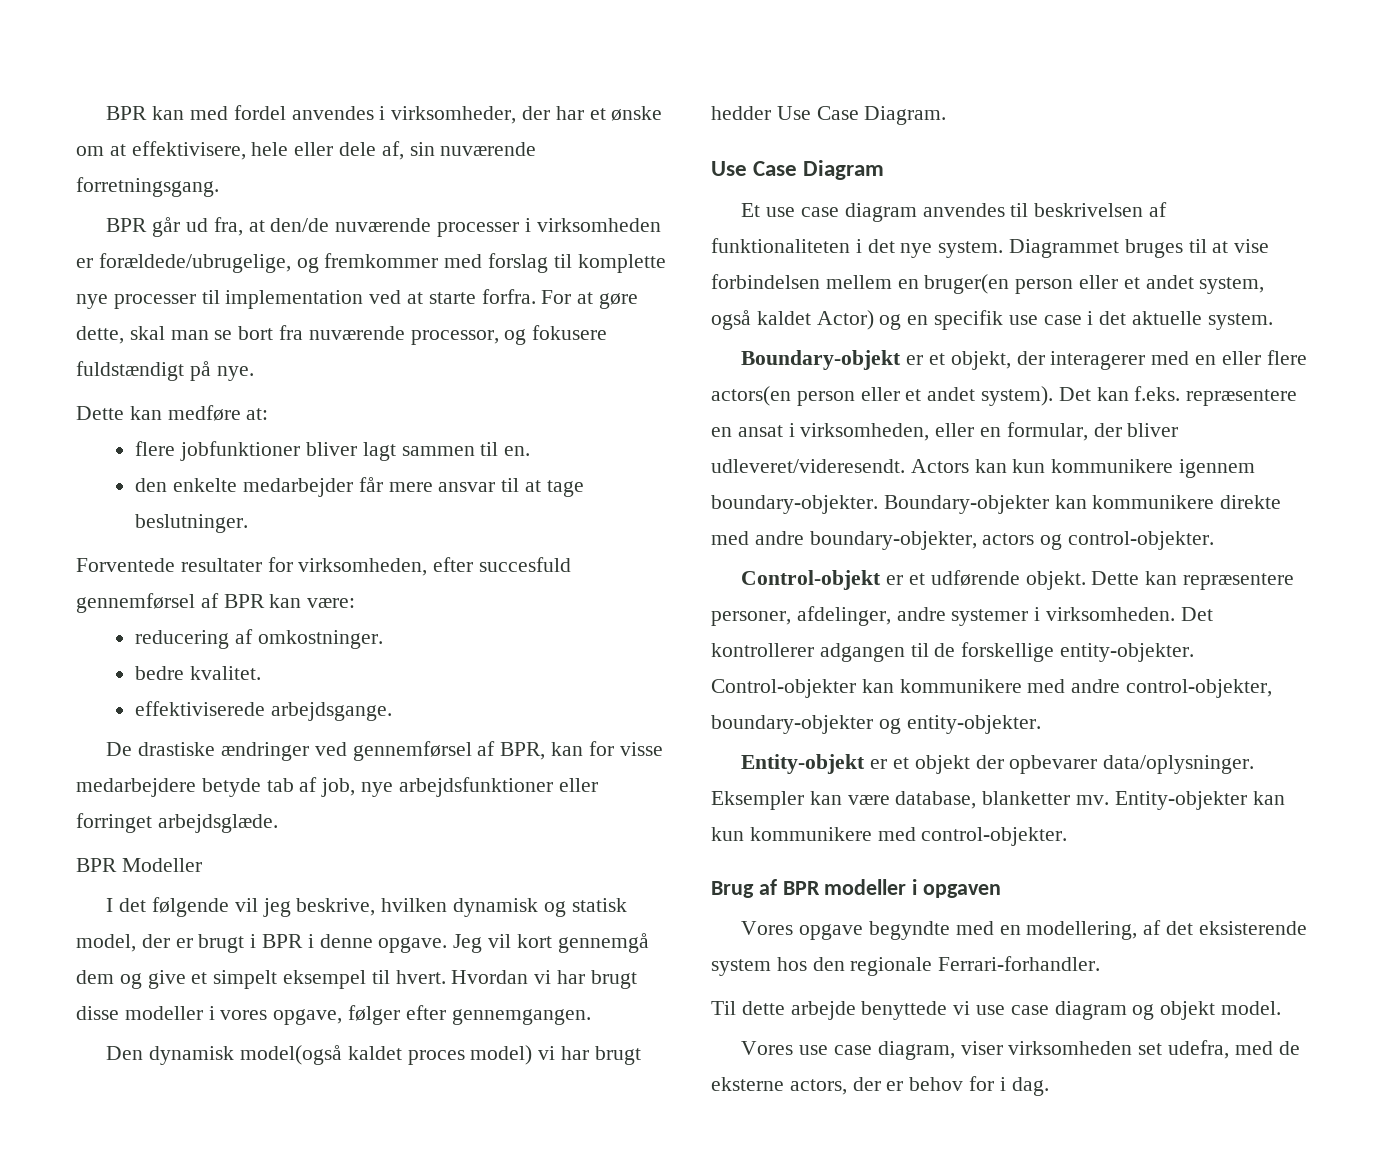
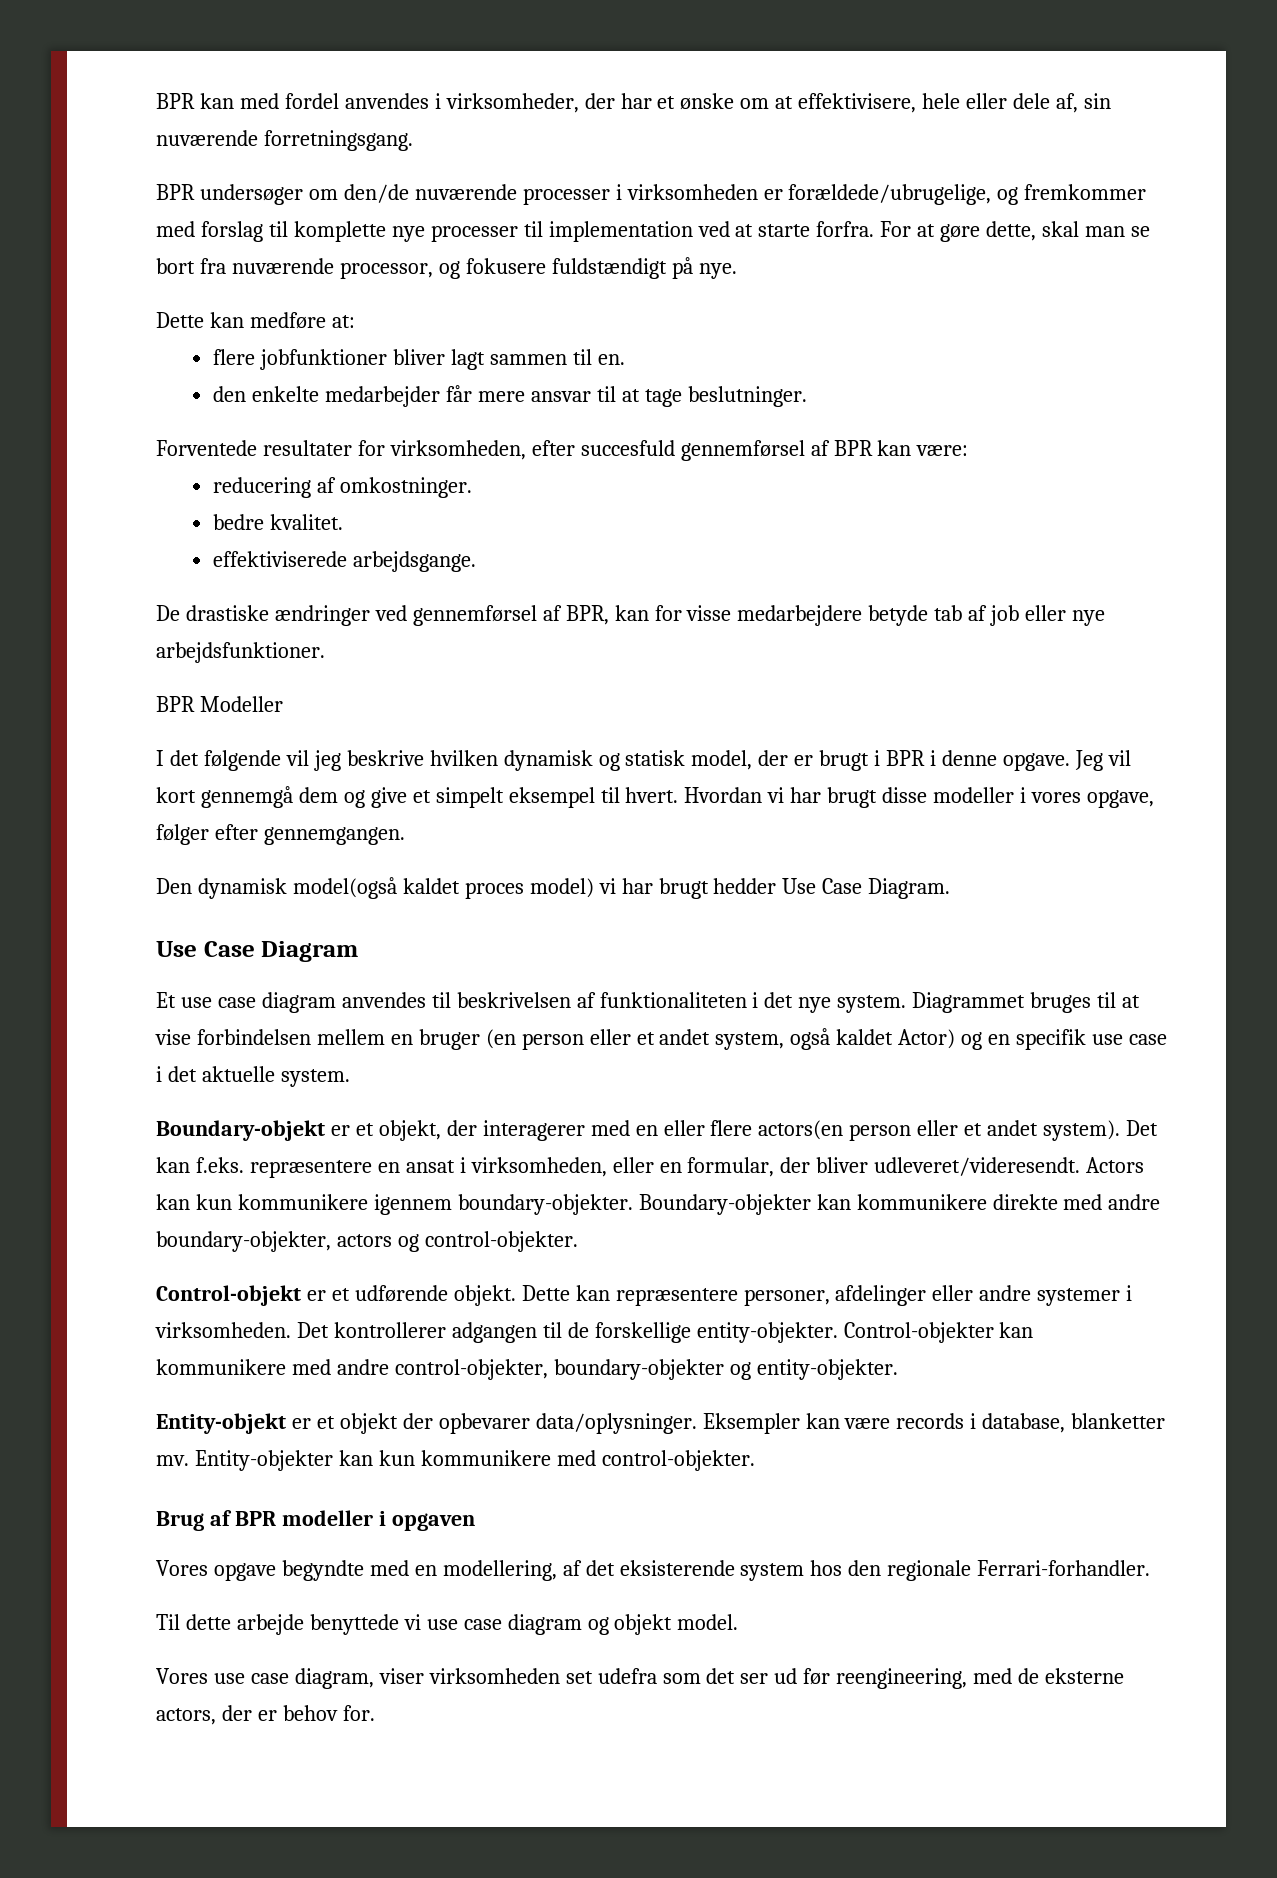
[152,217,265,237] går ud fra, at -> [199,184,338,205] undersøger om
[321,777,598,797] [76,813,278,833] job, nye arbejdsfunktioner eller forringet arbejdsglæde. -> [990,605,1106,626] [156,642,325,663] job eller nye arbejdsfunktioner.
[296,898,376,916] beskrive, -> [346,750,424,766] beskrive
[924,274,1010,294] bruger(en -> [418,1029,516,1050] bruger (en
[796,606,891,626] afdelinger, -> [835,1285,974,1306] afdelinger eller
(890, 800) none -> [896,1413,977,1429] records i
[1167,1040,1229,1059] udefra, -> [597,1668,968,1689] udefra som det ser ud før reengineering,
[969,1076,1049,1096] for i dag. -> [342,1705,375,1721] for.

